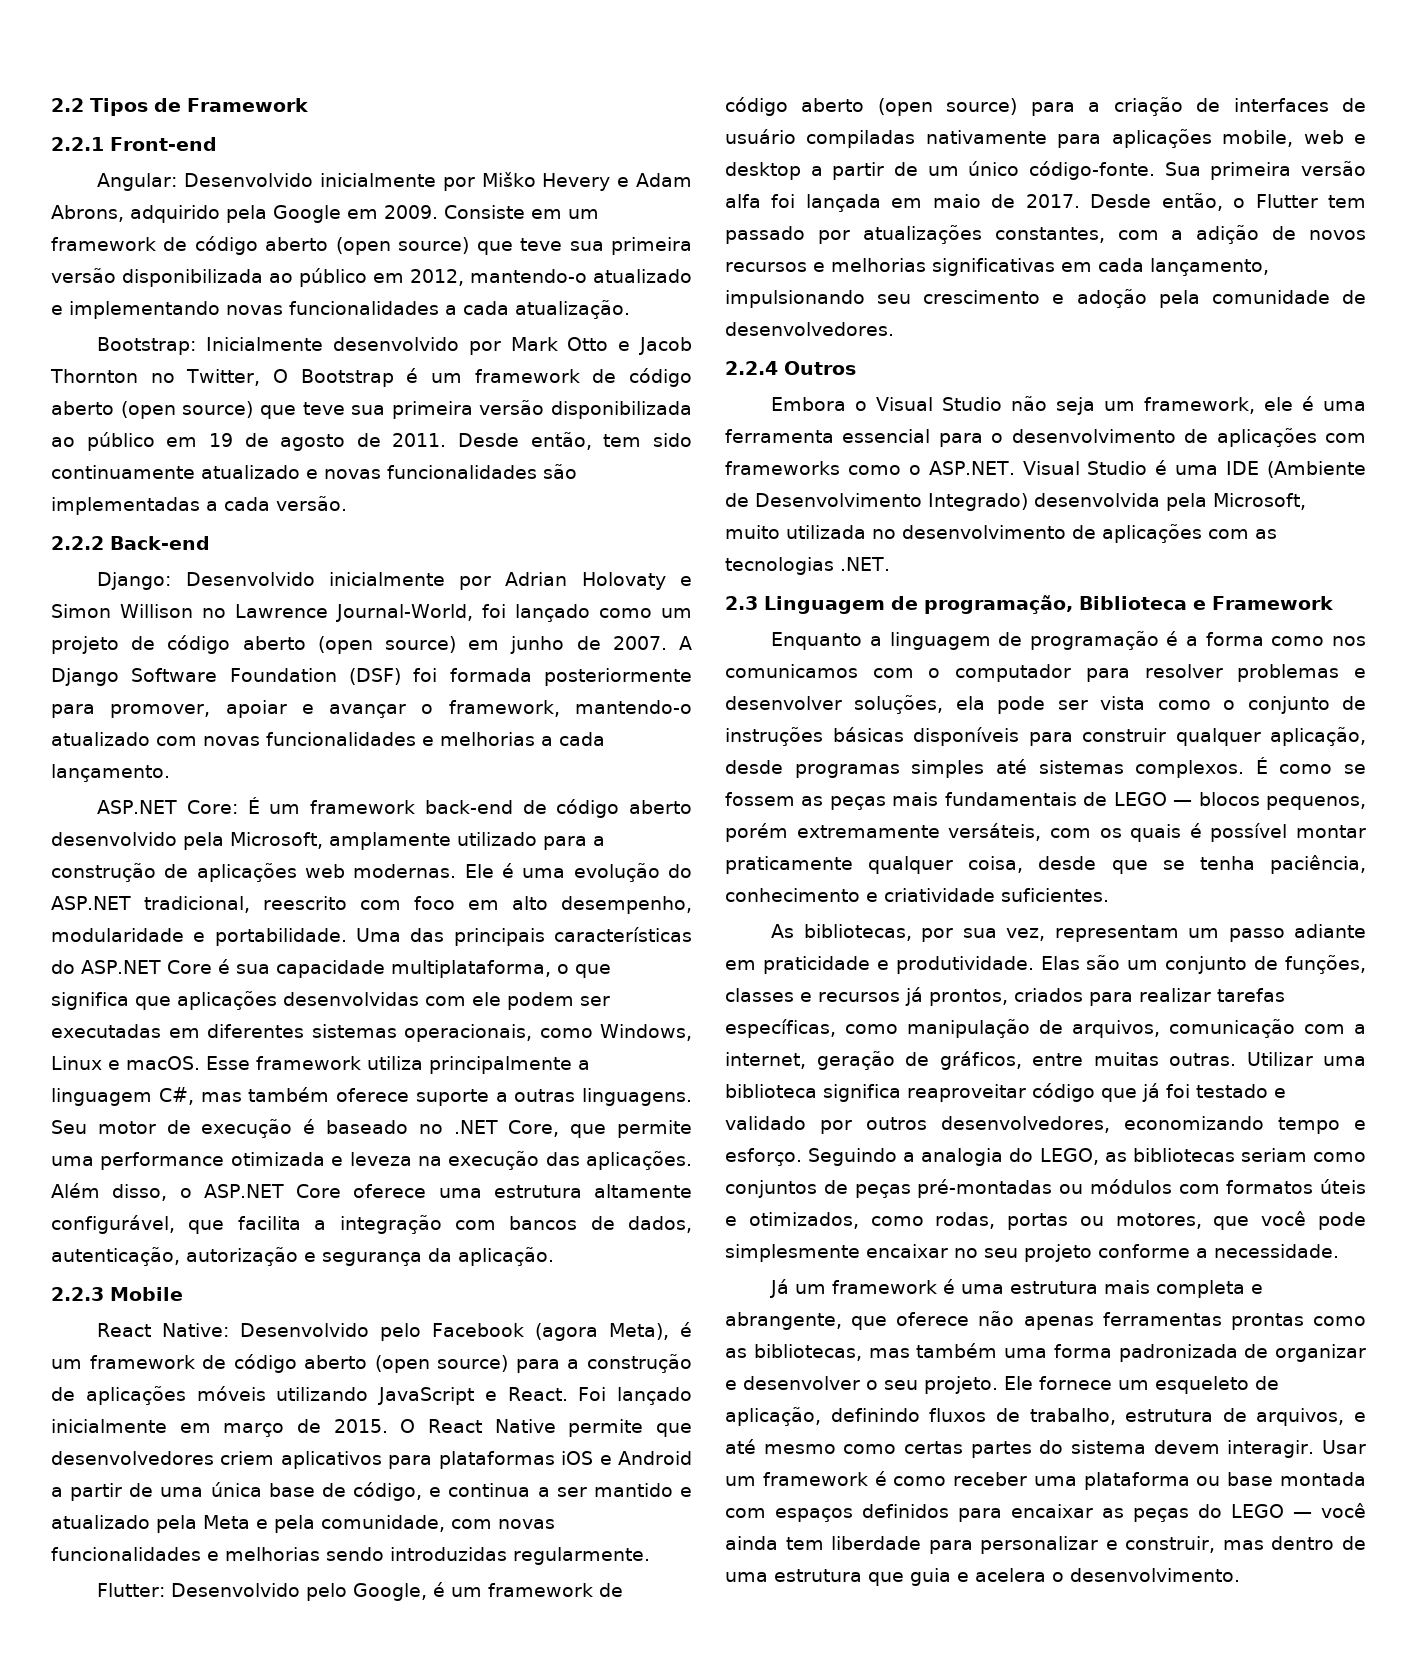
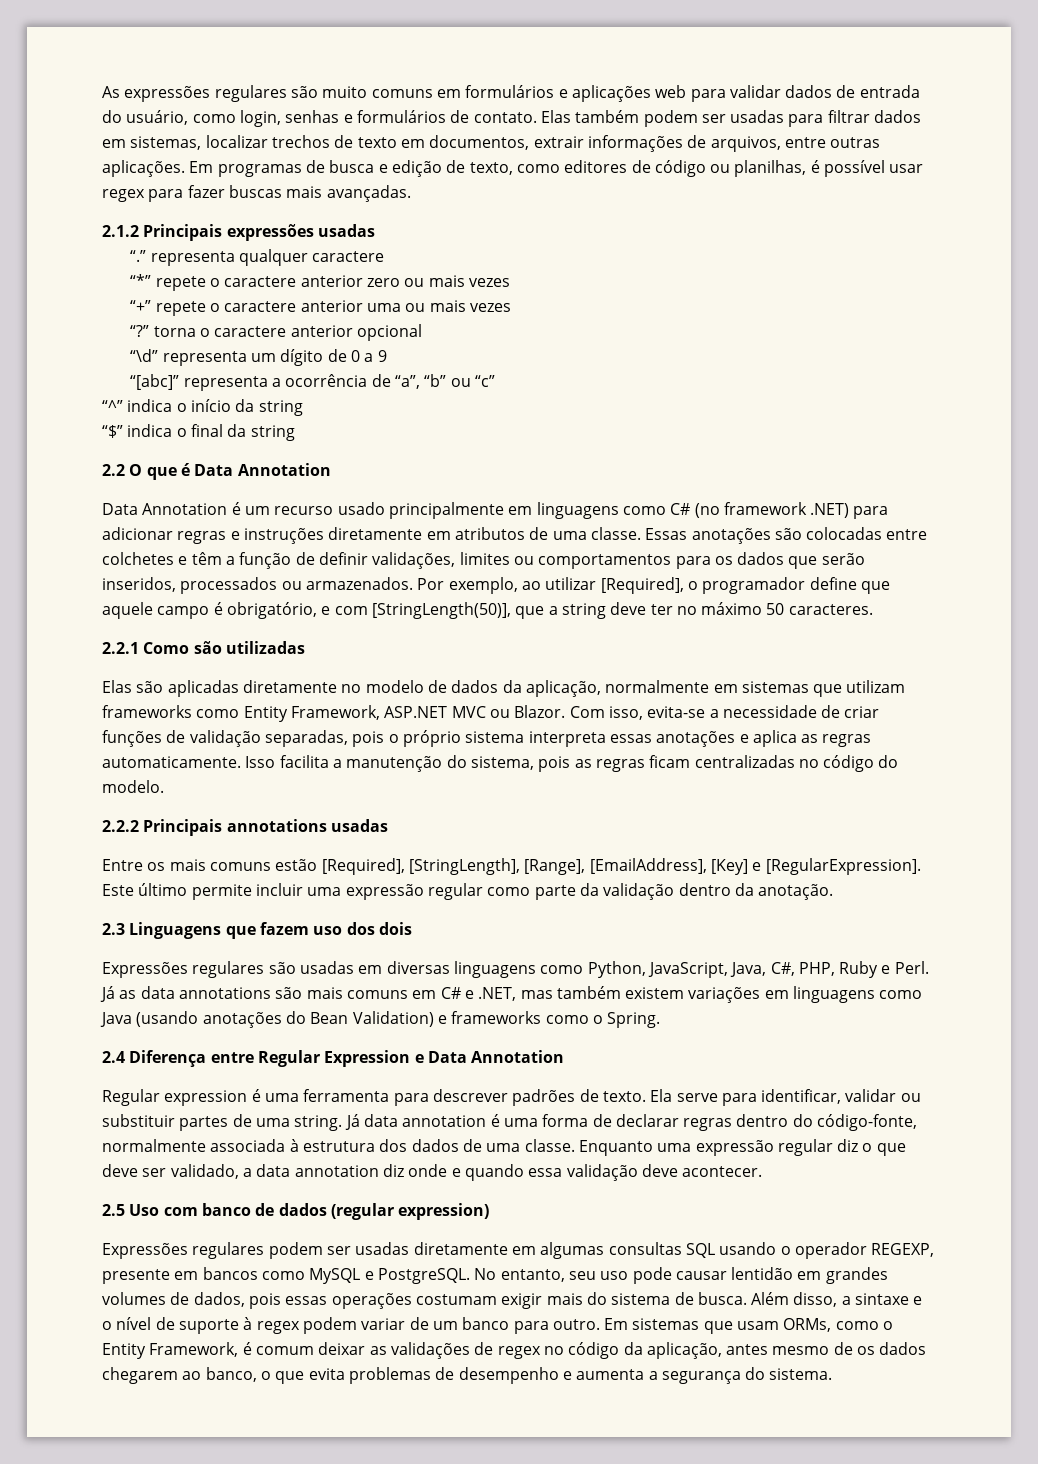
[51,98,308,116] [51,137,217,151] [97,172,692,191] [51,205,599,223] [51,236,693,255] [51,268,692,287] [51,300,630,319] [97,337,692,355] [50,368,693,387] [51,400,692,419] [51,432,692,451] [51,464,577,479] [51,496,347,515] [51,536,210,550] [97,572,692,590] [51,604,692,622] [51,635,693,654] [51,668,692,686] [51,700,692,718] [51,732,605,746] [51,764,170,782] [97,797,693,818] [51,832,605,850] [51,863,692,882] [51,896,692,914] [51,927,692,946] [51,959,611,978] [51,991,610,1010] [51,1024,692,1042] [51,1056,590,1074] [51,1087,692,1106] [51,1119,692,1138] [51,1151,692,1170] [51,1183,692,1201] [51,1215,692,1234] [51,1247,554,1266] [51,1287,183,1301] [97,1322,692,1341] [51,1354,692,1373] [51,1386,692,1405] [51,1419,692,1437] [51,1451,692,1469] [51,1482,692,1501] [51,1515,555,1533] [51,1547,650,1565] [97,1582,624,1601] [725,97,1366,116] [725,129,1366,148] [725,161,1366,180] [725,193,1366,212] [725,225,1366,244] [725,258,1269,276] [725,289,1366,308] [725,322,894,336] [725,361,856,375] [771,396,1366,415] [725,428,1366,447] [725,460,1366,478] [725,493,1306,511] [725,524,1277,543] [725,557,890,575] [725,595,1333,614] [771,631,1366,650] [725,664,1366,682] [725,695,1366,714] [725,727,1366,746] [725,757,1366,778] [725,792,1366,810] [725,823,1366,842] [725,855,1366,874] [725,888,1109,902] [771,924,1366,942] [725,955,1366,974] [725,987,1285,1006] [725,1019,1366,1038] [725,1051,1366,1070] [725,1083,1286,1102] [725,1116,1366,1134] [725,1148,1366,1166] [725,1179,1366,1198] [725,1211,1366,1230] [725,1244,1339,1262] [770,1279,1264,1298] [725,1311,1366,1330] [725,1343,1366,1362] [725,1376,1279,1394] [725,1407,1366,1426] [725,1439,1366,1458] [725,1471,1366,1490] [725,1503,1366,1522] [725,1536,1366,1554] [725,1568,1240,1586] 2.2 Tipos de Framework // 2.2.1 Front-end // Angular: Desenvolvido inicialmente por Miško Hevery e Adam Abrons, adquirido pela Google em 2009. Consiste em um framework de código aberto (open source) que teve sua primeira versão disponibilizada ao público em 2012, mantendo-o atualizado e implementando novas funcionalidades a cada atualização. // Bootstrap: Inicialmente desenvolvido por Mark Otto e Jacob Thornton no Twitter, O Bootstrap é um framework de código aberto (open source) que teve sua primeira versão disponibilizada ao público em 19 de agosto de 2011. Desde então, tem sido continuamente atualizado e novas funcionalidades são implementadas a cada versão. // 2.2.2 Back-end // Django: Desenvolvido inicialmente por Adrian Holovaty e Simon Willison no Lawrence Journal-World, foi lançado como um projeto de código aberto (open source) em junho de 2007. A Django Software Foundation (DSF) foi formada posteriormente para promover, apoiar e avançar o framework, mantendo-o atualizado com novas funcionalidades e melhorias a cada lançamento. // ASP.NET Core: É um framework back-end de código aberto desenvolvido pela Microsoft, amplamente utilizado para a construção de aplicações web modernas. Ele é uma evolução do ASP.NET tradicional, reescrito com foco em alto desempenho, modularidade e portabilidade. Uma das principais características do ASP.NET Core é sua capacidade multiplataforma, o que significa que aplicações desenvolvidas com ele podem ser executadas em diferentes sistemas operacionais, como Windows, Linux e macOS. Esse framework utiliza principalmente a linguagem C#, mas também oferece suporte a outras linguagens. Seu motor de execução é baseado no .NET Core, que permite uma performance otimizada e leveza na execução das aplicações. Além disso, o ASP.NET Core oferece uma estrutura altamente configurável, que facilita a integração com bancos de dados, autenticação, autorização e segurança da aplicação. // 2.2.3 Mobile // React Native: Desenvolvido pelo Facebook (agora Meta), é um framework de código aberto (open source) para a construção de aplicações móveis utilizando JavaScript e React. Foi lançado inicialmente em março de 2015. O React Native permite que desenvolvedores criem aplicativos para plataformas iOS e Android a partir de uma única base de código, e continua a ser mantido e atualizado pela Meta e pela comunidade, com novas funcionalidades e melhorias sendo introduzidas regularmente. // Flutter: Desenvolvido pelo Google, é um framework de código aberto (open source) para a criação de interfaces de usuário compiladas nativamente para aplicações mobile, web e desktop a partir de um único código-fonte. Sua primeira versão alfa foi lançada em maio de 2017. Desde então, o Flutter tem passado por atualizações constantes, com a adição de novos recursos e melhorias significativas em cada lançamento, impulsionando seu crescimento e adoção pela comunidade de desenvolvedores. // 2.2.4 Outros // Embora o Visual Studio não seja um framework, ele é uma ferramenta essencial para o desenvolvimento de aplicações com frameworks como o ASP.NET. Visual Studio é uma IDE (Ambiente de Desenvolvimento Integrado) desenvolvida pela Microsoft, muito utilizada no desenvolvimento de aplicações com as tecnologias .NET. // 2.3 Linguagem de programação, Biblioteca e Framework // Enquanto a linguagem de programação é a forma como nos comunicamos com o computador para resolver problemas e desenvolver soluções, ela pode ser vista como o conjunto de instruções básicas disponíveis para construir qualquer aplicação, desde programas simples até sistemas complexos. É como se fossem as peças mais fundamentais de LEGO — blocos pequenos, porém extremamente versáteis, com os quais é possível montar praticamente qualquer coisa, desde que se tenha paciência, conhecimento e criatividade suficientes. // As bibliotecas, por sua vez, representam um passo adiante em praticidade e produtividade. Elas são um conjunto de funções, classes e recursos já prontos, criados para realizar tarefas específicas, como manipulação de arquivos, comunicação com a internet, geração de gráficos, entre muitas outras. Utilizar uma biblioteca significa reaproveitar código que já foi testado e validado por outros desenvolvedores, economizando tempo e esforço. Seguindo a analogia do LEGO, as bibliotecas seriam como conjuntos de peças pré-montadas ou módulos com formatos úteis e otimizados, como rodas, portas ou motores, que você pode simplesmente encaixar no seu projeto conforme a necessidade. // Já um framework é uma estrutura mais completa e abrangente, que oferece não apenas ferramentas prontas como as bibliotecas, mas também uma forma padronizada de organizar e desenvolver o seu projeto. Ele fornece um esqueleto de aplicação, definindo fluxos de trabalho, estrutura de arquivos, e até mesmo como certas partes do sistema devem interagir. Usar um framework é como receber uma plataforma ou base montada com espaços definidos para encaixar as peças do LEGO — você ainda tem liberdade para personalizar e construir, mas dentro de uma estrutura que guia e acelera o desenvolvimento. -> [102,85,920,102] [102,110,922,127] [102,135,881,152] [102,160,924,177] [102,185,411,202] [102,224,375,241] [130,249,385,266] [130,274,510,291] [130,300,511,316] [130,324,423,341] [130,349,387,366] [130,374,495,391] [102,399,303,416] [102,424,295,441] [102,463,331,480] [102,502,889,519] [102,527,928,544] [102,552,865,569] [102,577,890,594] [102,602,873,619] [102,641,305,654] [102,680,906,697] [102,705,880,722] [102,730,872,747] [102,755,899,772] [102,780,164,793] [102,819,388,836] [102,858,921,875] [102,883,834,900] [102,922,412,939] [102,961,929,978] [100,986,923,1003] [100,1011,661,1028] [102,1050,565,1067] [102,1089,921,1106] [102,1114,918,1131] [102,1139,906,1156] [102,1164,763,1181] [102,1203,490,1220] [102,1242,935,1259] [102,1267,888,1284] [102,1292,923,1309] [102,1317,894,1334] [102,1342,927,1359] [102,1367,833,1384] As expressões regulares são muito comuns em formulários e aplicações web para validar dados de entrada do usuário, como login, senhas e formulários de contato. Elas também podem ser usadas para filtrar dados em sistemas, localizar trechos de texto em documentos, extrair informações de arquivos, entre outras aplicações. Em programas de busca e edição de texto, como editores de código ou planilhas, é possível usar regex para fazer buscas mais avançadas. // 2.1.2 Principais expressões usadas // “.” representa qualquer caractere // “*” repete o caractere anterior zero ou mais vezes // “+” repete o caractere anterior uma ou mais vezes // “?” torna o caractere anterior opcional // “\d” representa um dígito de 0 a 9 // “[abc]” representa a ocorrência de “a”, “b” ou “c” // “^” indica o início da string // “$” indica o final da string // 2.2 O que é Data Annotation // Data Annotation é um recurso usado principalmente em linguagens como C# (no framework .NET) para adicionar regras e instruções diretamente em atributos de uma classe. Essas anotações são colocadas entre colchetes e têm a função de definir validações, limites ou comportamentos para os dados que serão inseridos, processados ou armazenados. Por exemplo, ao utilizar [Required], o programador define que aquele campo é obrigatório, e com [StringLength(50)], que a string deve ter no máximo 50 caracteres. // 2.2.1 Como são utilizadas // Elas são aplicadas diretamente no modelo de dados da aplicação, normalmente em sistemas que utilizam frameworks como Entity Framework, ASP.NET MVC ou Blazor. Com isso, evita-se a necessidade de criar funções de validação separadas, pois o próprio sistema interpreta essas anotações e aplica as regras automaticamente. Isso facilita a manutenção do sistema, pois as regras ficam centralizadas no código do modelo. // 2.2.2 Principais annotations usadas // Entre os mais comuns estão [Required], [StringLength], [Range], [EmailAddress], [Key] e [RegularExpression]. Este último permite incluir uma expressão regular como parte da validação dentro da anotação. // 2.3 Linguagens que fazem uso dos dois // Expressões regulares são usadas em diversas linguagens como Python, JavaScript, Java, C#, PHP, Ruby e Perl. Já as data annotations são mais comuns em C# e .NET, mas também existem variações em linguagens como Java (usando anotações do Bean Validation) e frameworks como o Spring. // 2.4 Diferença entre Regular Expression e Data Annotation // Regular expression é uma ferramenta para descrever padrões de texto. Ela serve para identificar, validar ou substituir partes de uma string. Já data annotation é uma forma de declarar regras dentro do código-fonte, normalmente associada à estrutura dos dados de uma classe. Enquanto uma expressão regular diz o que deve ser validado, a data annotation diz onde e quando essa validação deve acontecer. // 2.5 Uso com banco de dados (regular expression) // Expressões regulares podem ser usadas diretamente em algumas consultas SQL usando o operador REGEXP, presente em bancos como MySQL e PostgreSQL. No entanto, seu uso pode causar lentidão em grandes volumes de dados, pois essas operações costumam exigir mais do sistema de busca. Além disso, a sintaxe e o nível de suporte à regex podem variar de um banco para outro. Em sistemas que usam ORMs, como o Entity Framework, é comum deixar as validações de regex no código da aplicação, antes mesmo de os dados chegarem ao banco, o que evita problemas de desempenho e aumenta a segurança do sistema.

